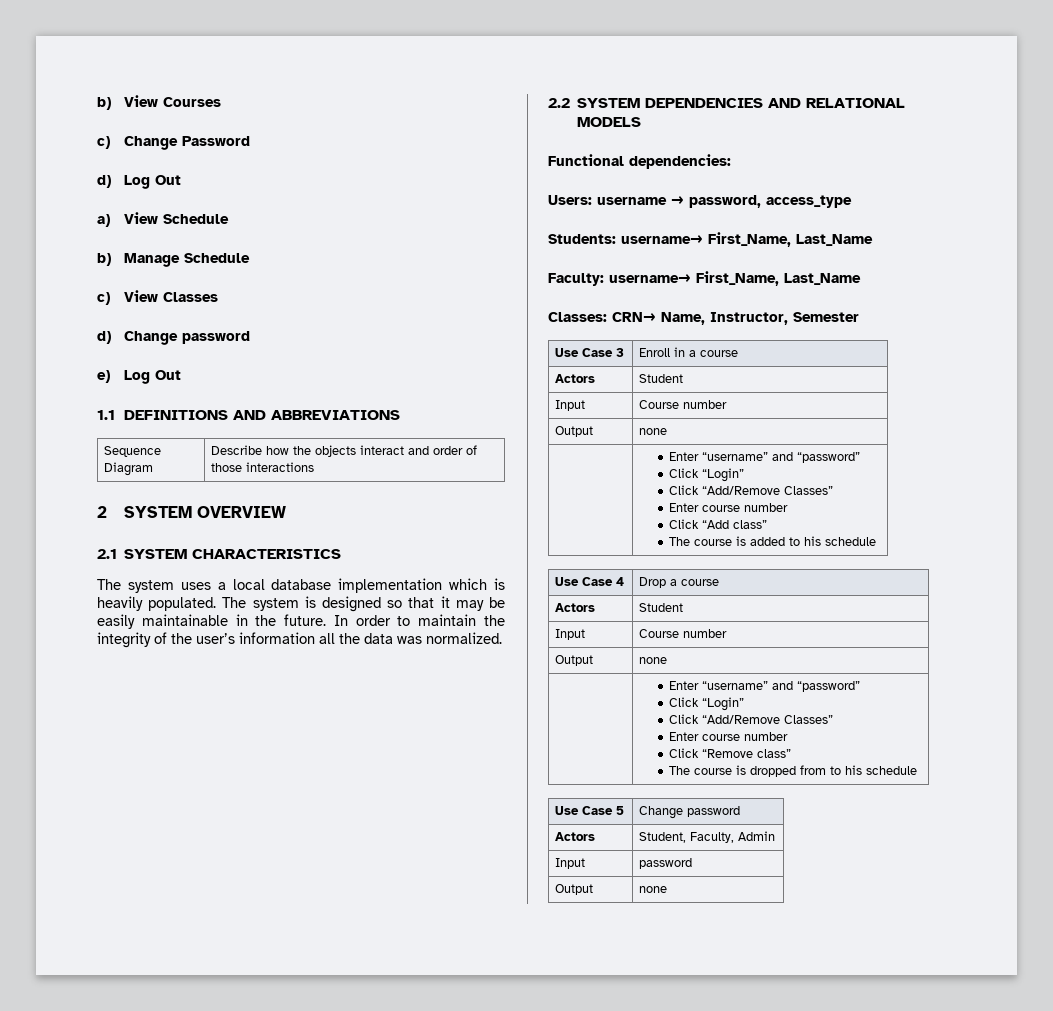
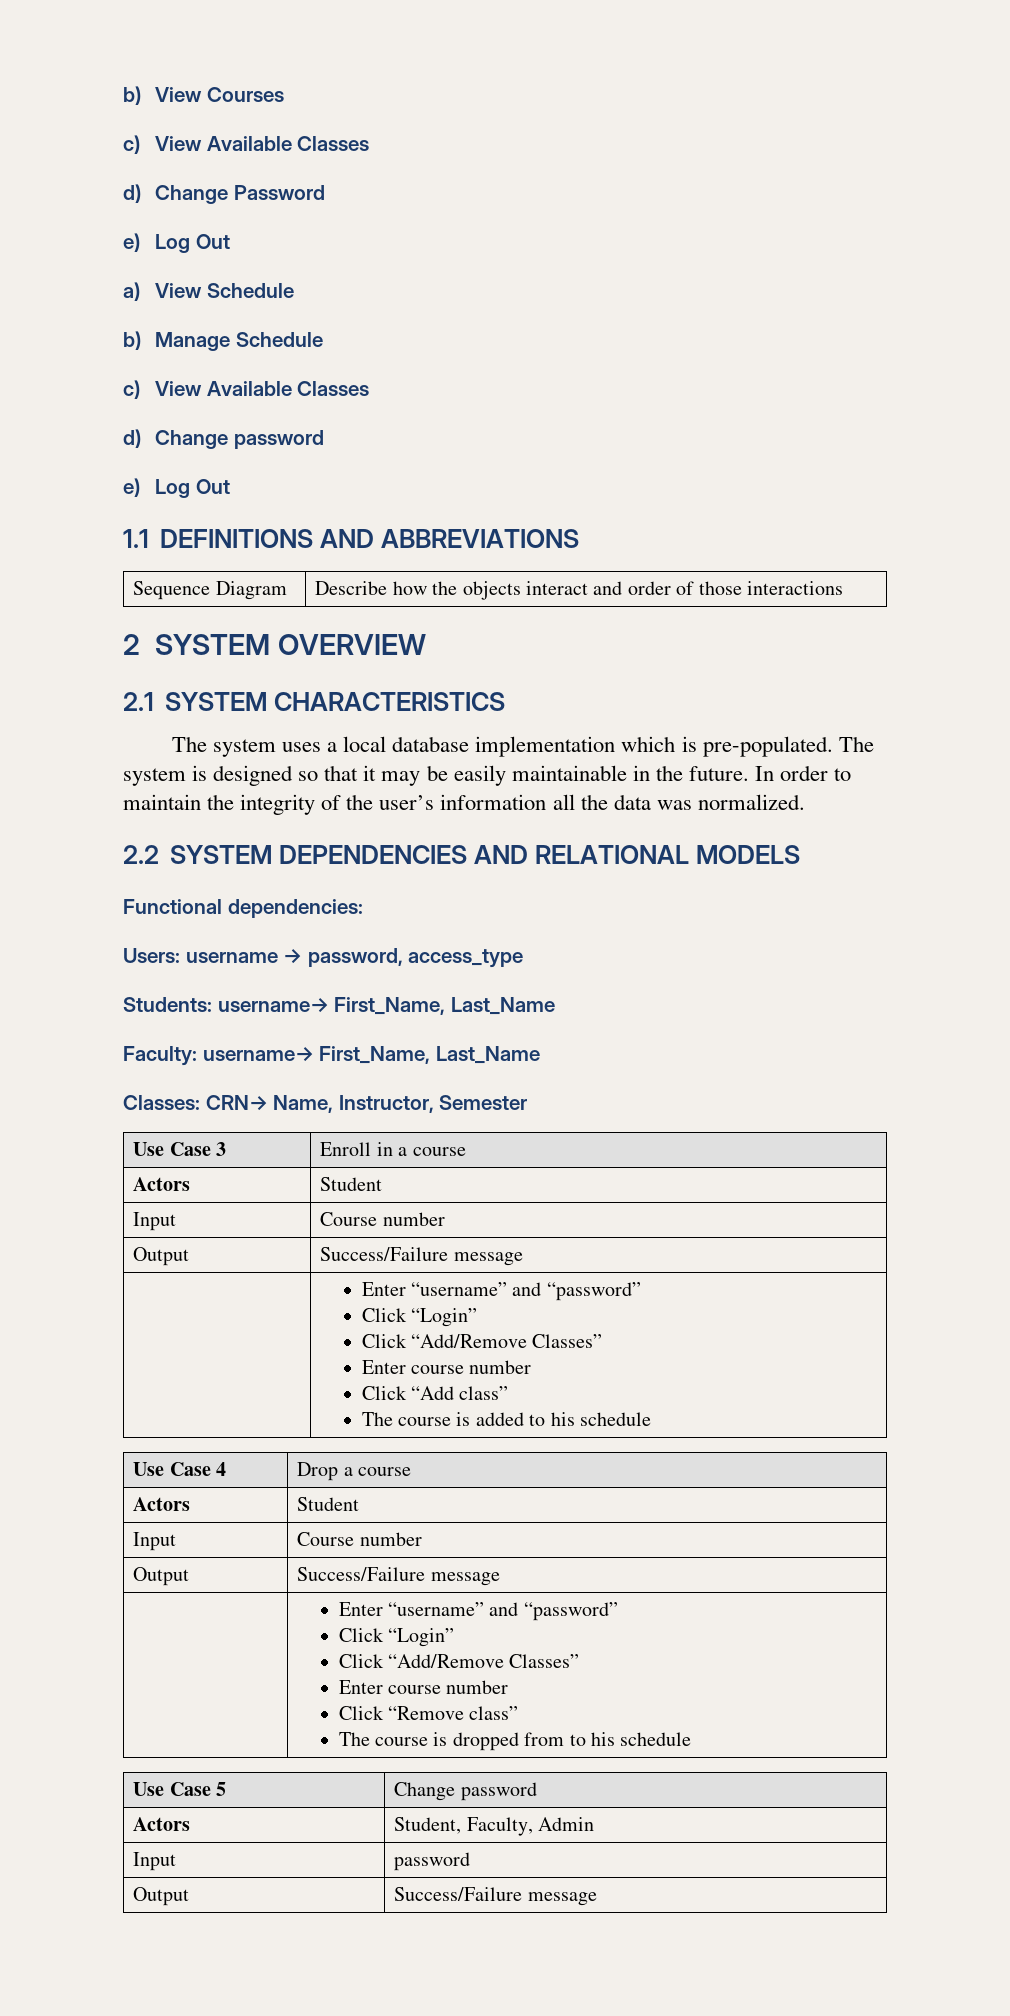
(110, 142) none -> [155,136,370,151] [123,184,142,203] View Available Classes // d)
[97,175,111,188] d) -> [123,233,141,252] e)
(159, 296) none -> [206,381,292,396] Available
[97,596,217,611] heavily populated. -> [702,736,833,757] pre-populated.
[638,428,667,435] | none -> [320,1247,523,1266] | Success/Failure message
[638,657,667,664] | none -> [297,1567,500,1586] | Success/Failure message
[638,886,667,893] | none -> [394,1887,597,1906] | Success/Failure message

